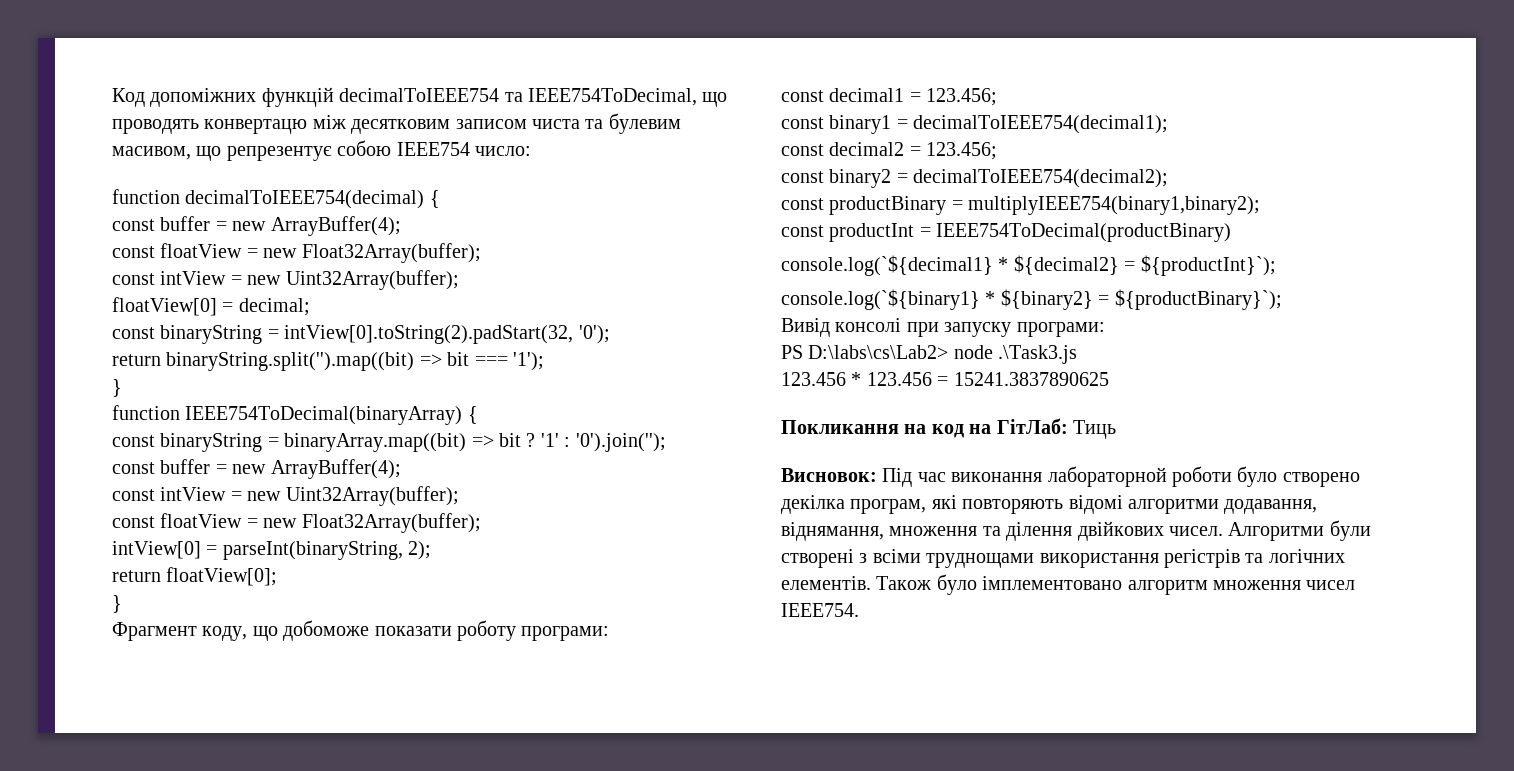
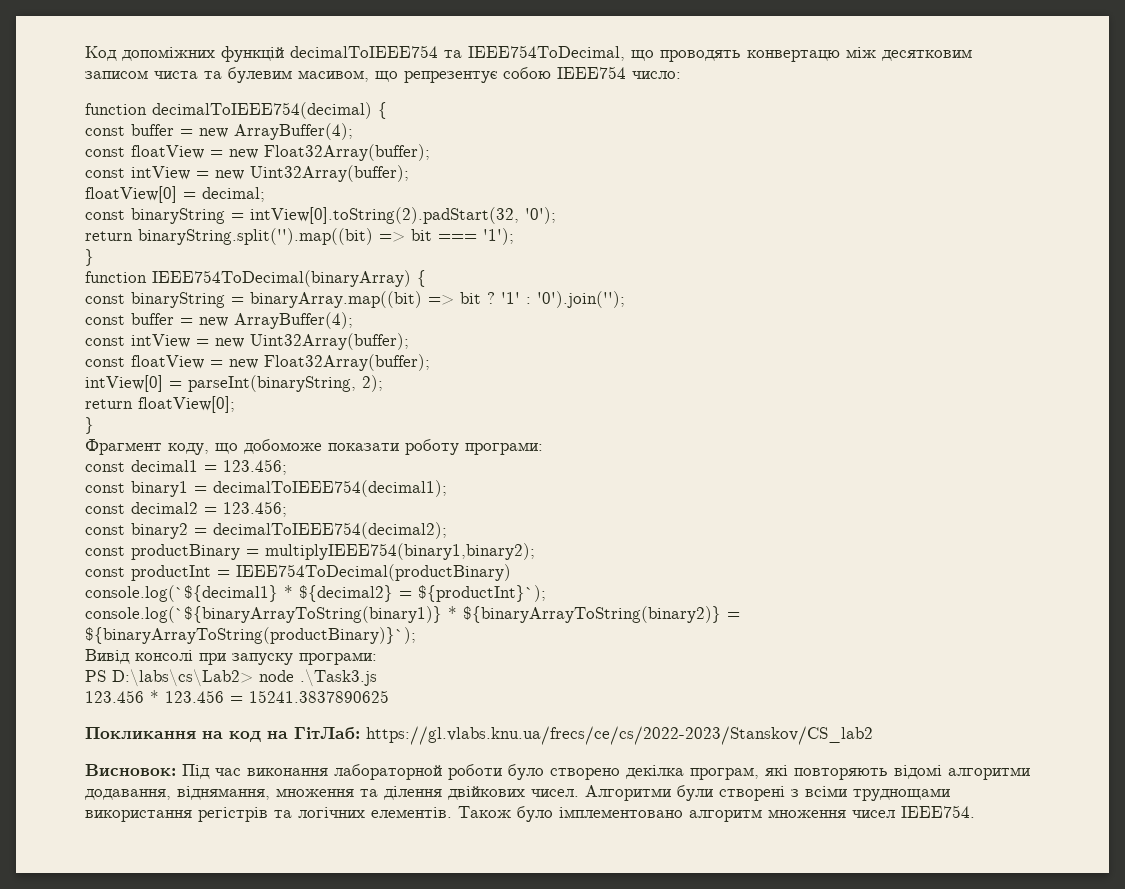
[781,289,1282,310] console.log(`${binary1} * ${binary2} = ${productBinary}`); -> [85,606,740,623] [85,627,416,644] console.log(`${binaryArrayToString(binary1)} * ${binaryArrayToString(binary2)} = ${binaryArrayToString(productBinary)}`);
[1073,420,1116,439] Тиць -> [366,726,873,745] https://gl.vlabs.knu.ua/frecs/ce/cs/2022-2023/Stanskov/CS_lab2

